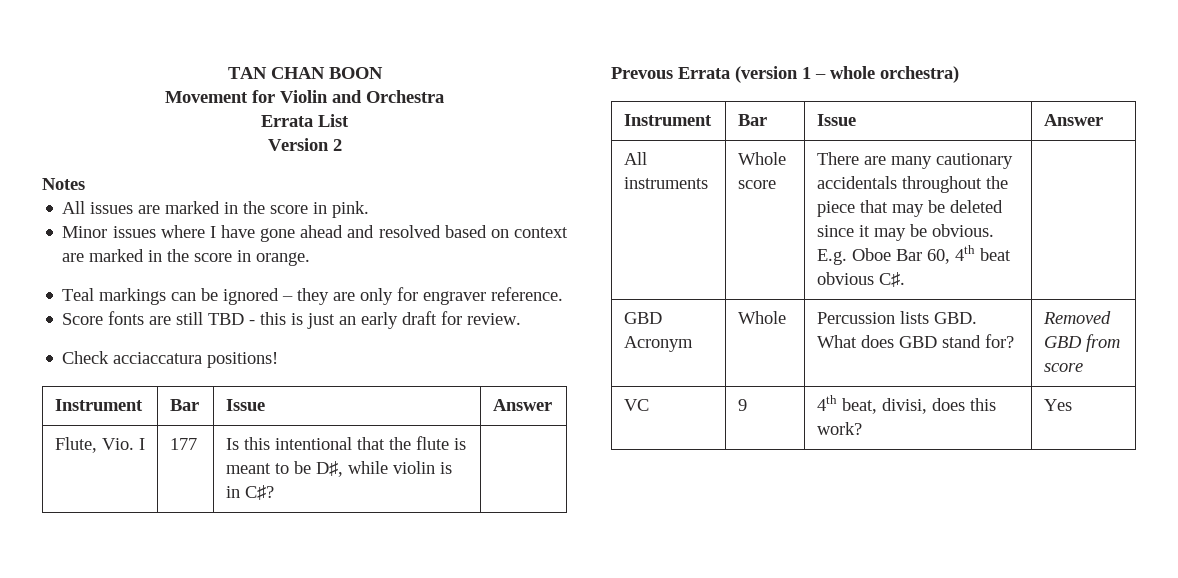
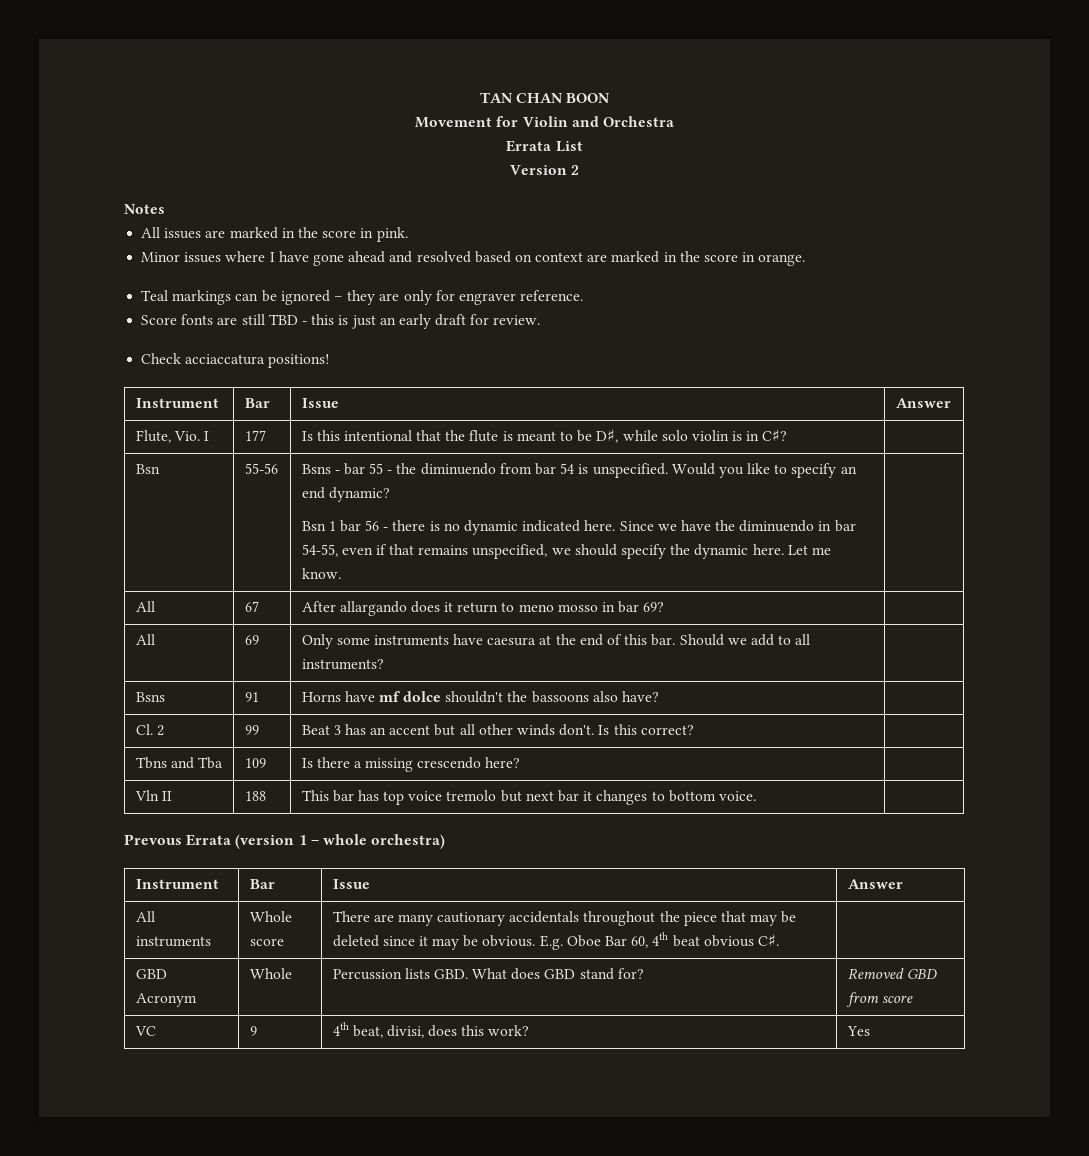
(388, 467) none -> [661,430,688,441] solo
(274, 492) none -> [135,464,160,474] [244,463,278,474] [301,463,857,478] [301,487,390,502] [301,520,856,535] [301,544,831,559] [301,568,341,579] [135,601,155,612] [244,601,259,612] [301,601,665,616] [135,634,155,645] [244,635,259,645] [301,634,811,649] [301,659,384,670] [135,692,165,702] [244,692,259,702] [301,691,660,703] [135,724,164,736] [244,725,259,735] [301,724,694,736] [135,757,223,769] [244,758,266,768] [301,757,521,772] [134,790,172,801] [244,791,266,801] [301,790,756,805] // Bsn | 55-56 | Bsns - bar 55 - the diminuendo from bar 54 is unspecified. Would you like to specify an end dynamic? // Bsn 1 bar 56 - there is no dynamic indicated here. Since we have the diminuendo in bar 54-55, even if that remains unspecified, we should specify the dynamic here. Let me know. | // All | 67 | After allargando does it return to meno mosso in bar 69? | // All | 69 | Only some instruments have caesura at the end of this bar. Should we add to all instruments? | // Bsns | 91 | Horns have mf dolce shouldn't the bassoons also have? | // Cl. 2 | 99 | Beat 3 has an accent but all other winds don't. Is this correct? | // Tbns and Tba | 109 | Is there a missing crescendo here? | // Vln II | 188 | This bar has top voice tremolo but next bar it changes to bottom voice. |

